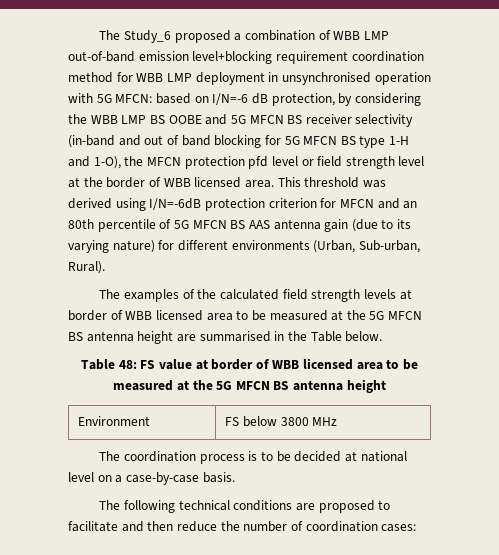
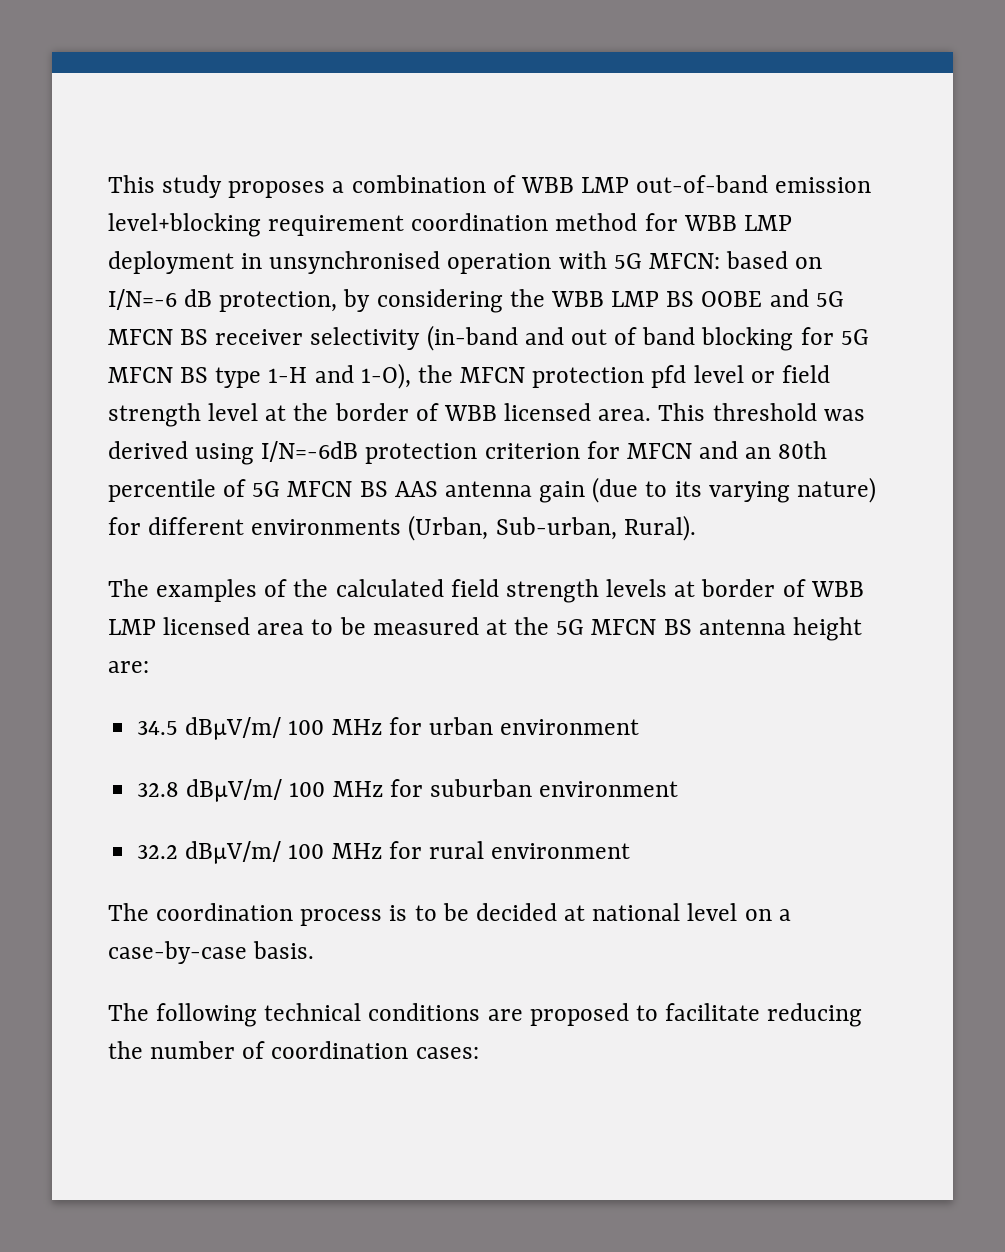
[99,30,231,43] The Study_6 proposed -> [108,175,326,198] This study proposes
(153, 315) none -> [108,619,156,635] LMP
[176,331,383,342] [80,358,419,370] [113,379,386,393] [78,416,151,426] [225,416,338,427] are summarised in the Table below. // Table 48: FS value at border of WBB licensed area to be measured at the 5G MFCN BS antenna height // Environment | FS below 3800 MHz -> [108,661,149,673] [137,717,640,740] [137,779,679,802] [137,841,631,864] are: // 34.5 dBµV/m/ 100 MHz for urban environment // 32.8 dBµV/m/ 100 MHz for suburban environment // 32.2 dBµV/m/ 100 MHz for rural environment
[121,521,217,532] and then reduce -> [767,1003,863,1027] reducing

